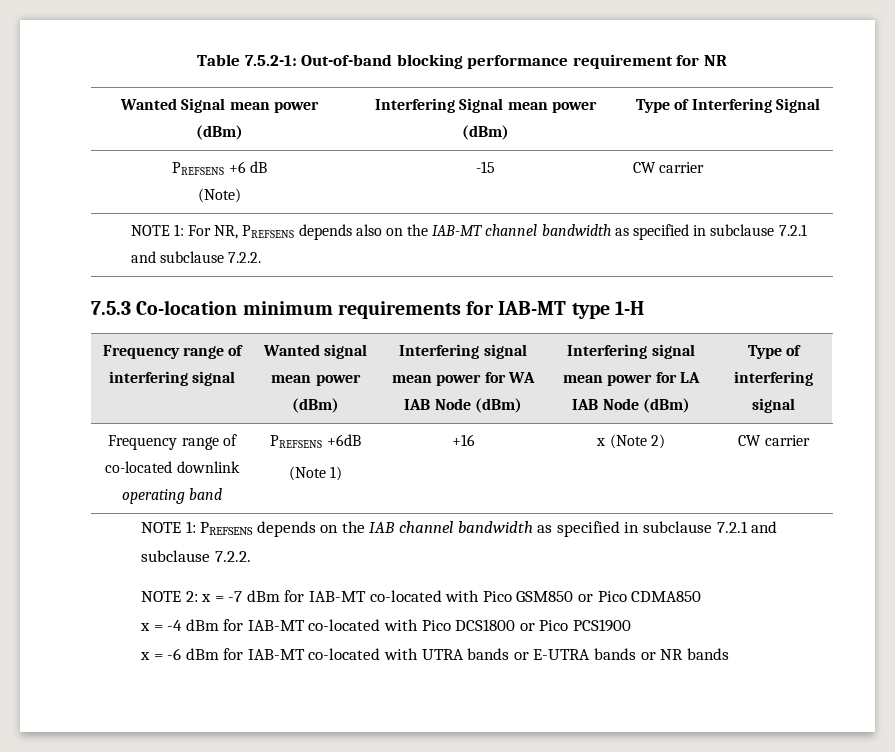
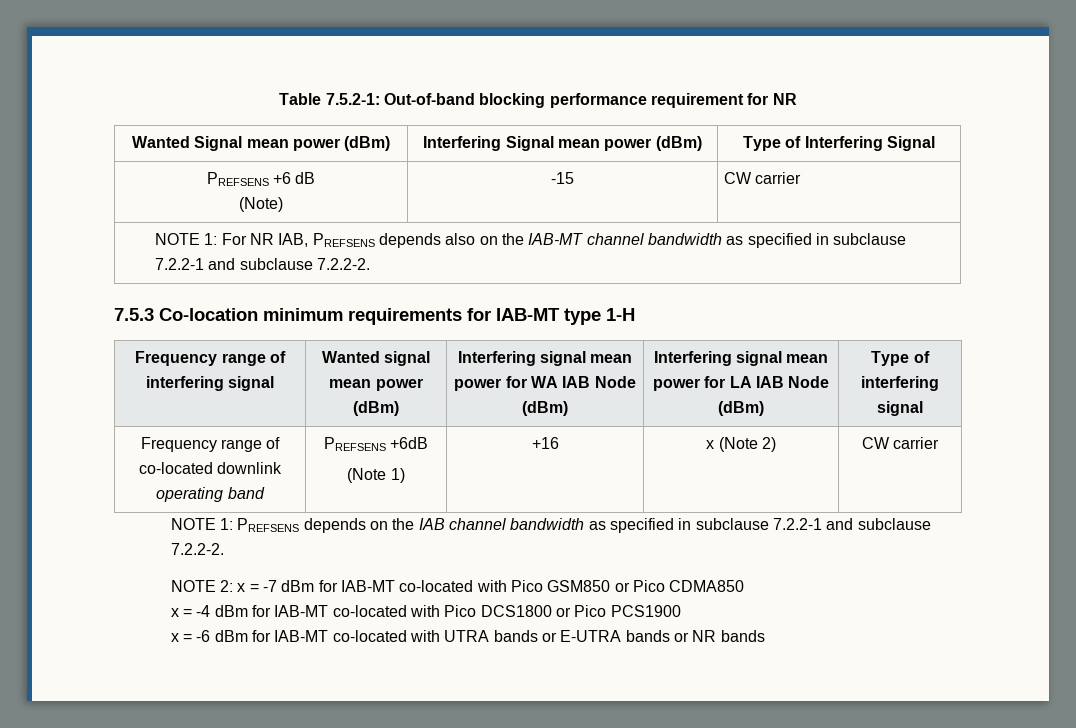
[214,225,239,239] NR, -> [250,233,309,247] NR IAB,
[778,224,807,236] [130,251,262,263] 7.2.1 and subclause 7.2.2. -> [155,258,371,270] 7.2.2-1 and subclause 7.2.2-2.
[716,521,778,533] [140,550,251,562] 7.2.1 and subclause 7.2.2. -> [772,518,931,530] [170,543,224,555] 7.2.2-1 and subclause 7.2.2-2.

